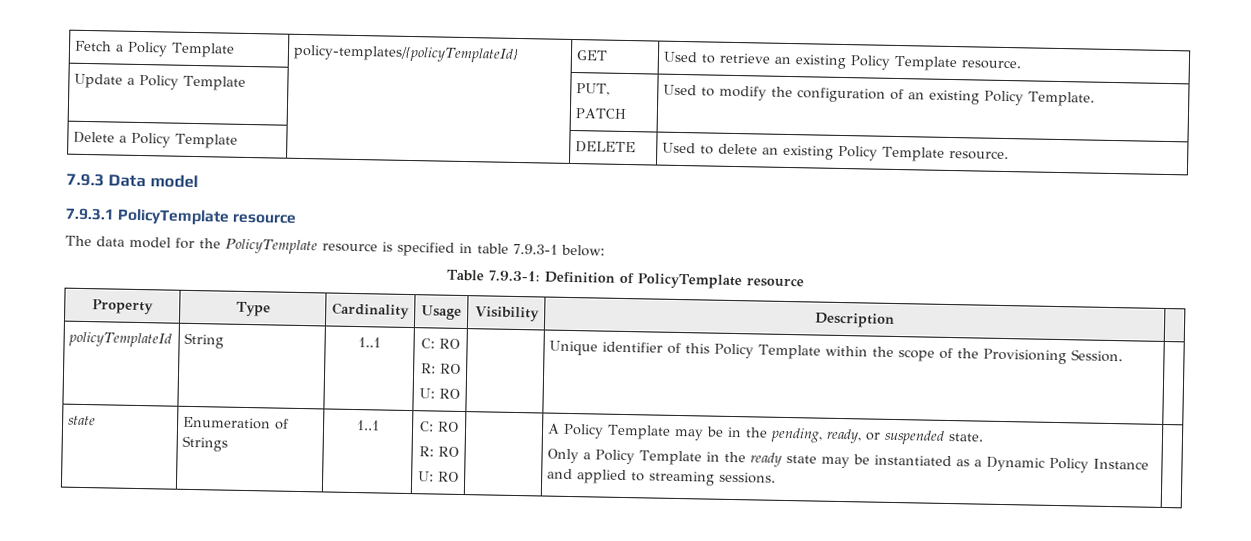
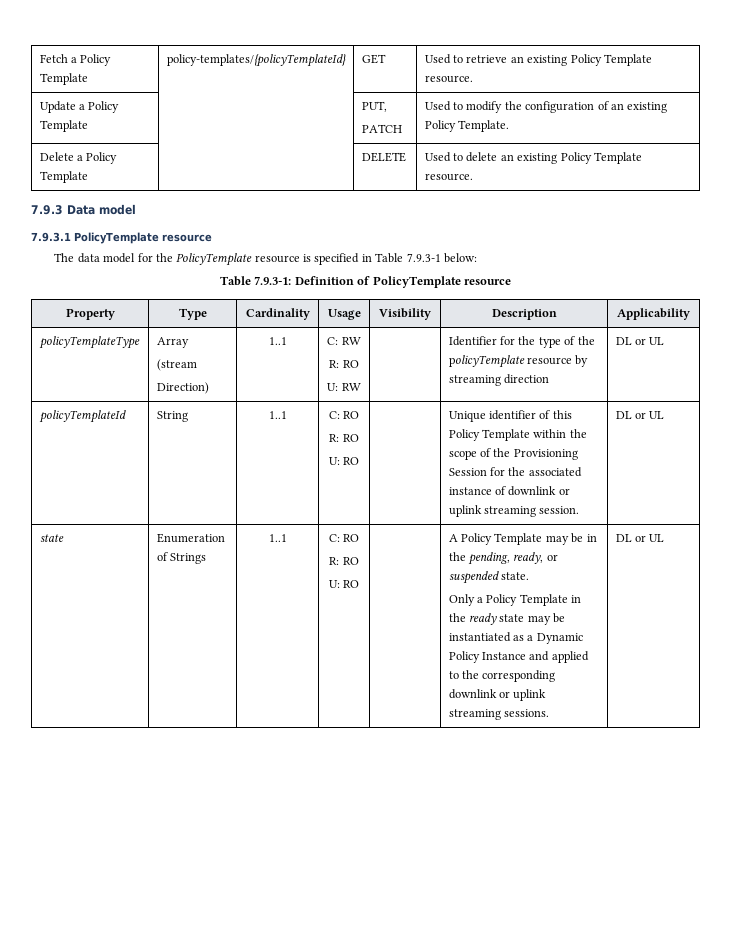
[476,243,509,254] table -> [375,253,404,263] Table
(895, 320) none -> [617,308,690,320] [38,336,140,349] [156,337,189,348] [156,359,197,371] [156,382,209,394] [268,337,287,345] [327,337,361,345] [329,360,359,368] [327,383,361,391] [448,336,595,348] [448,355,589,368] [448,374,550,386] [615,337,665,345] Applicability // policyTemplateType | Array // (stream // Direction) | 1..1 | C: RW // R: RO // U: RW | | Identifier for the type of the policyTemplate resource by streaming direction | DL or UL
[1071,349,1124,363] Session. | -> [448,467,582,477] [448,486,570,496] [448,505,580,517] [615,411,665,419] Session for the associated instance of downlink or uplink streaming session. | DL or UL
(646, 477) none -> [462,670,556,682] [448,689,547,701] the corresponding downlink or uplink
(777, 477) none -> [615,534,665,542] DL or UL

